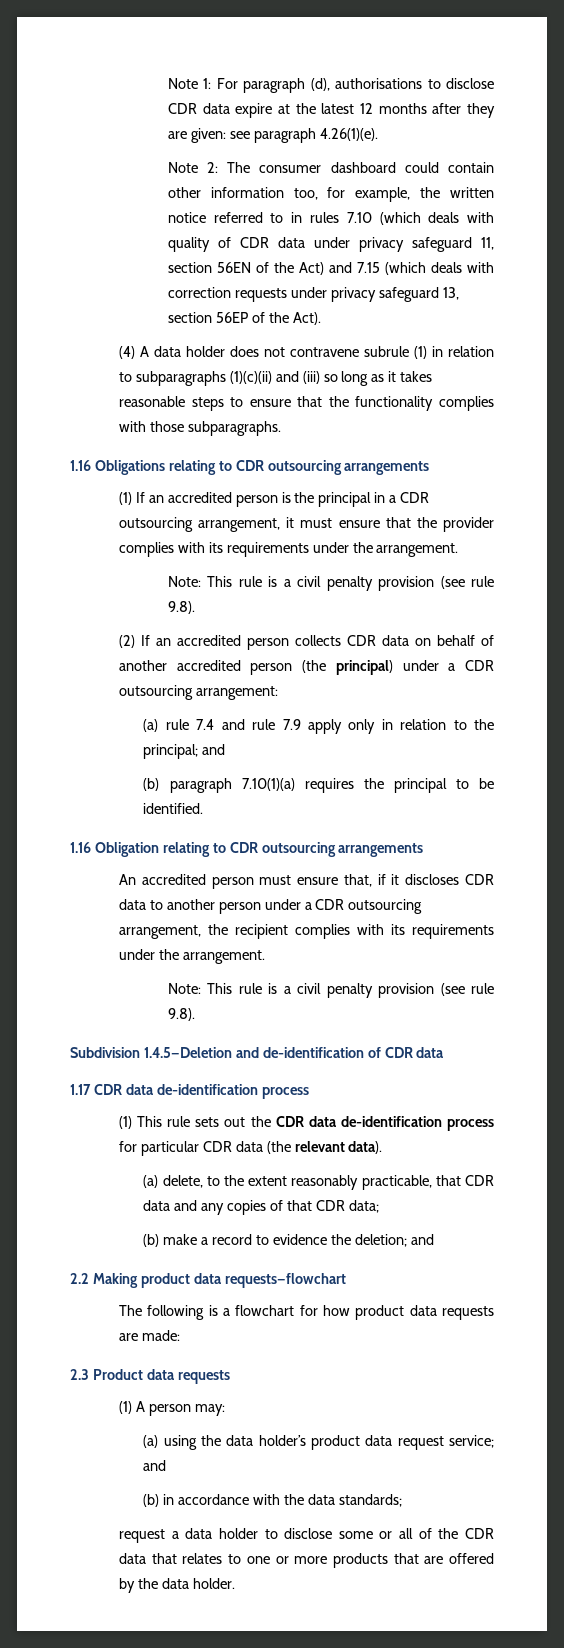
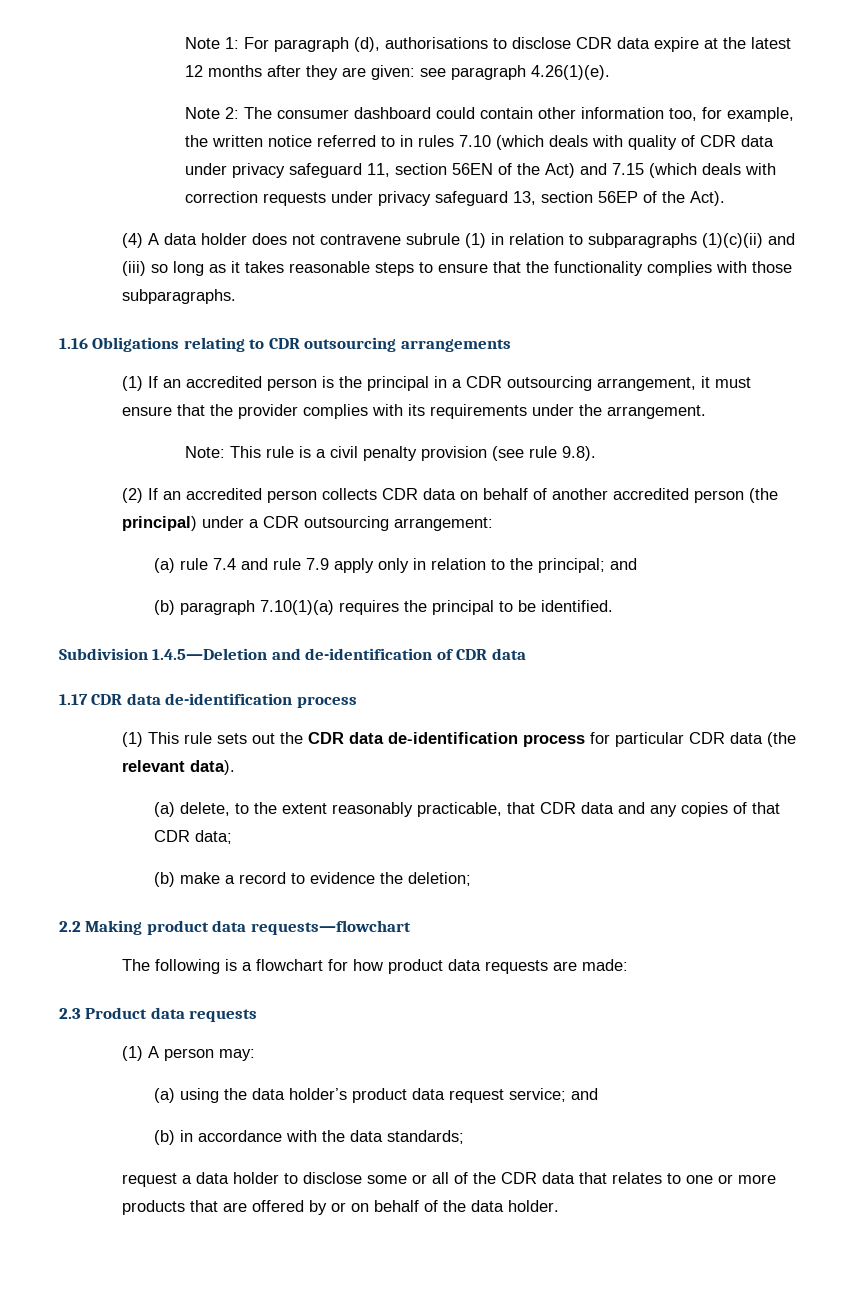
[70,842,424,857] [118,874,494,889] [118,899,423,914] [118,924,494,939] [118,949,265,964] [167,983,495,998] [167,1008,195,1021] // 1.16 Obligation relating to CDR outsourcing arrangements // An accredited person must ensure that, if it discloses CDR data to another person under a CDR outsourcing arrangement, the recipient complies with its requirements under the arrangement. // Note: This rule is a civil penalty provision (see rule 9.8). -> (613, 606) none
[410,1234,434,1245] and -> (471, 879) none
(135, 1585) none -> [330,1200,438,1212] or on behalf of

